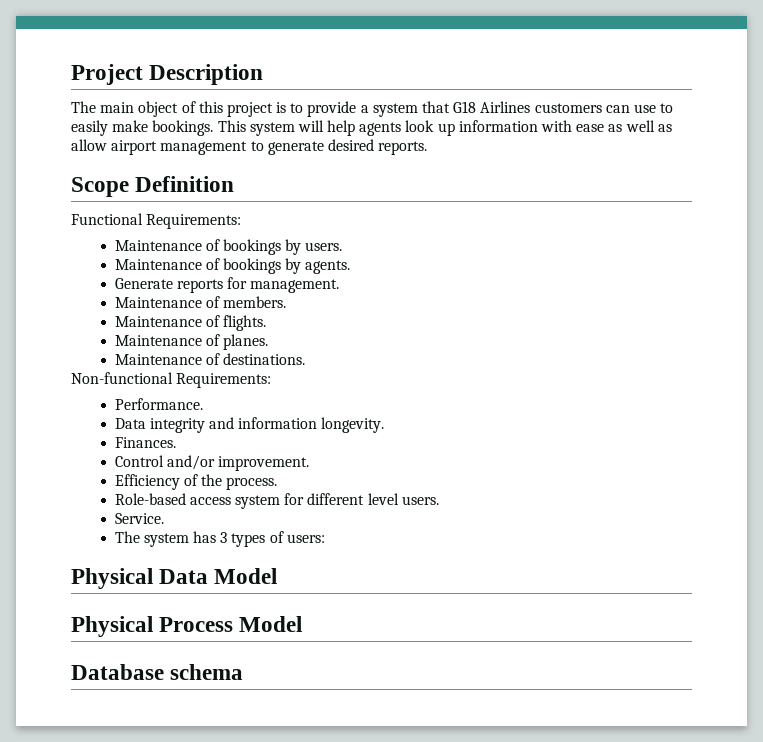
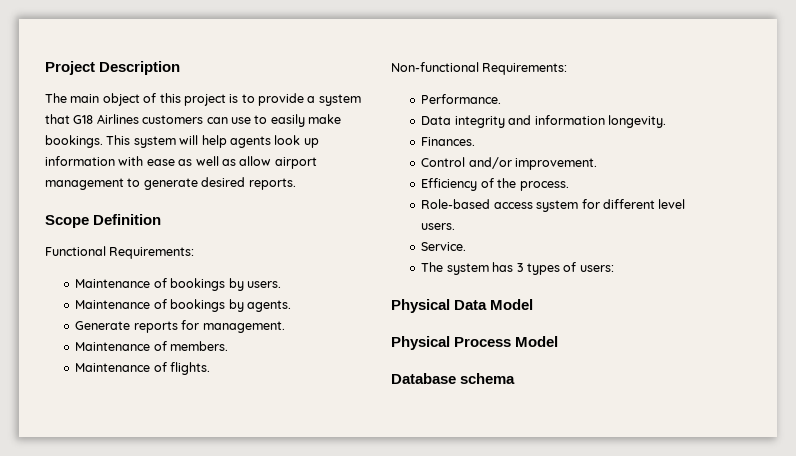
[114,334,269,350] [114,353,306,365] // Maintenance of planes. // Maintenance of destinations. -> (211, 368) none

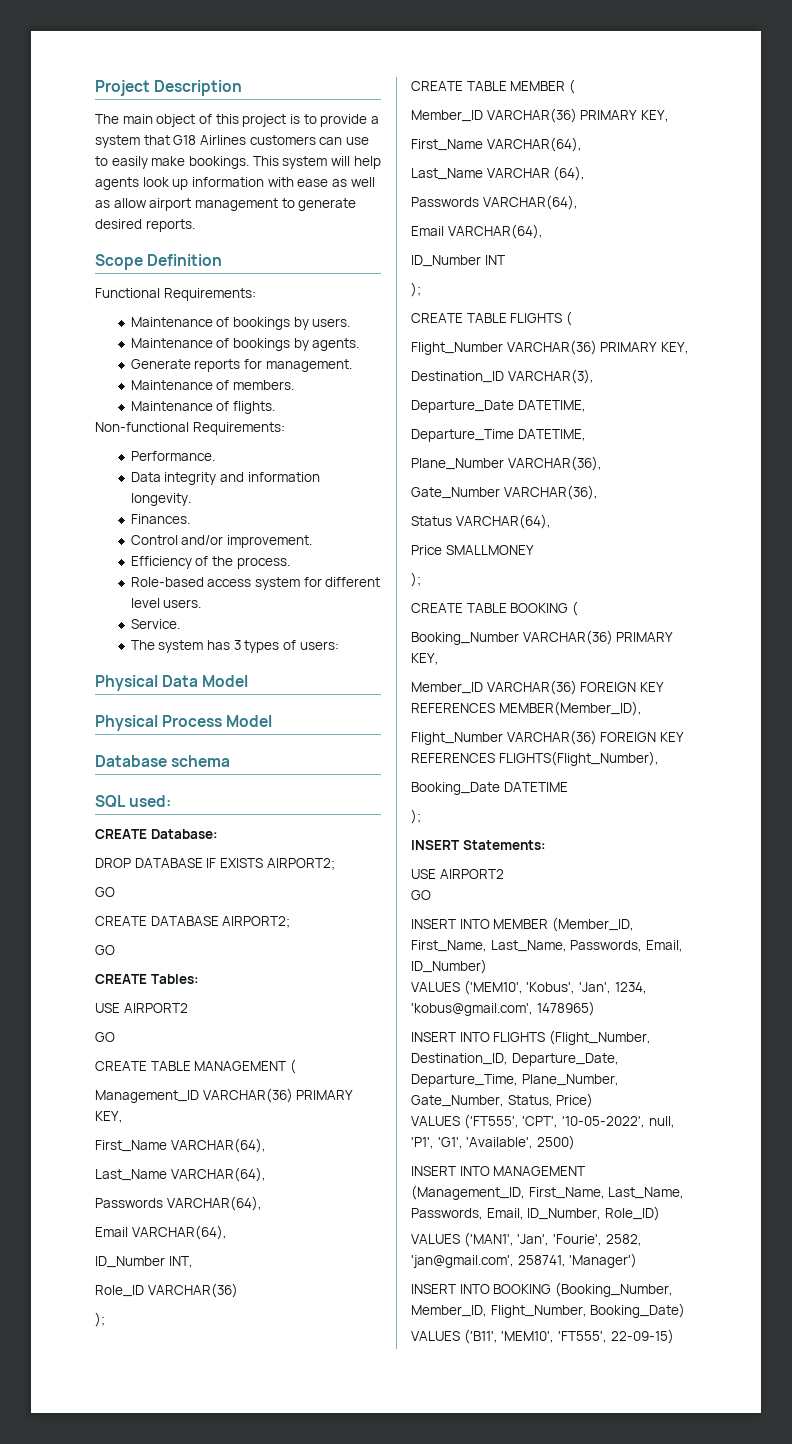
(516, 378) none -> [95,795,172,808] [95,829,218,839] [95,858,335,870] [95,887,115,897] [95,916,291,928] [95,945,115,955] [95,974,199,984] [95,1003,188,1013] [95,1032,115,1042] [95,1059,296,1074] [95,1088,354,1103] [95,1111,123,1123] [95,1138,266,1153] [95,1167,266,1182] [95,1196,262,1211] [95,1225,227,1240] [95,1256,193,1268] [95,1283,238,1298] [95,1312,105,1327] [411,79,575,94] [411,108,669,123] [411,137,582,152] [411,166,586,181] [411,195,578,210] [411,224,543,239] [411,255,505,267] [411,282,421,297] [411,311,572,326] [411,340,689,355] [411,369,594,384] [411,400,586,413] [411,429,586,442] [411,456,602,471] [411,485,598,500] [411,514,551,529] [411,545,534,555] [411,572,421,587] [411,601,578,616] [411,630,674,645] [411,653,439,665] [411,680,664,695] [411,701,642,716] [411,730,684,745] [411,751,659,766] [411,782,568,795] [411,809,421,824] [411,840,546,850] [411,869,504,879] [411,890,431,900] [411,917,634,932] [411,940,683,952] [411,959,487,974] [411,980,647,995] [411,1001,595,1016] [411,1030,651,1045] [411,1053,619,1066] [411,1074,619,1087] [411,1093,594,1108] [411,1114,675,1129] [411,1135,575,1150] [411,1166,586,1176] [411,1185,685,1200] [411,1206,660,1221] [411,1232,642,1247] [411,1253,638,1268] [411,1282,673,1297] [411,1303,686,1318] [411,1329,674,1344] // SQL used: // CREATE Database: // DROP DATABASE IF EXISTS AIRPORT2; // GO // CREATE DATABASE AIRPORT2; // GO // CREATE Tables: // USE AIRPORT2 // GO // CREATE TABLE MANAGEMENT ( // Management_ID VARCHAR(36) PRIMARY KEY, // First_Name VARCHAR(64), // Last_Name VARCHAR(64), // Passwords VARCHAR(64), // Email VARCHAR(64), // ID_Number INT, // Role_ID VARCHAR(36) // ); // CREATE TABLE MEMBER ( // Member_ID VARCHAR(36) PRIMARY KEY, // First_Name VARCHAR(64), // Last_Name VARCHAR (64), // Passwords VARCHAR(64), // Email VARCHAR(64), // ID_Number INT // ); // CREATE TABLE FLIGHTS ( // Flight_Number VARCHAR(36) PRIMARY KEY, // Destination_ID VARCHAR(3), // Departure_Date DATETIME, // Departure_Time DATETIME, // Plane_Number VARCHAR(36), // Gate_Number VARCHAR(36), // Status VARCHAR(64), // Price SMALLMONEY // ); // CREATE TABLE BOOKING ( // Booking_Number VARCHAR(36) PRIMARY KEY, // Member_ID VARCHAR(36) FOREIGN KEY REFERENCES MEMBER(Member_ID), // Flight_Number VARCHAR(36) FOREIGN KEY REFERENCES FLIGHTS(Flight_Number), // Booking_Date DATETIME // ); // INSERT Statements: // USE AIRPORT2 // GO // INSERT INTO MEMBER (Member_ID, First_Name, Last_Name, Passwords, Email, ID_Number) // VALUES ('MEM10', 'Kobus', 'Jan', 1234, 'kobus@gmail.com', 1478965) // INSERT INTO FLIGHTS (Flight_Number, Destination_ID, Departure_Date, Departure_Time, Plane_Number, Gate_Number, Status, Price) // VALUES ('FT555', 'CPT', '10-05-2022', null, 'P1', 'G1', 'Available', 2500) // INSERT INTO MANAGEMENT (Management_ID, First_Name, Last_Name, Passwords, Email, ID_Number, Role_ID) // VALUES ('MAN1', 'Jan', 'Fourie', 2582, 'jan@gmail.com', 258741, 'Manager') // INSERT INTO BOOKING (Booking_Number, Member_ID, Flight_Number, Booking_Date) // VALUES ('B11', 'MEM10', 'FT555', 22-09-15)

